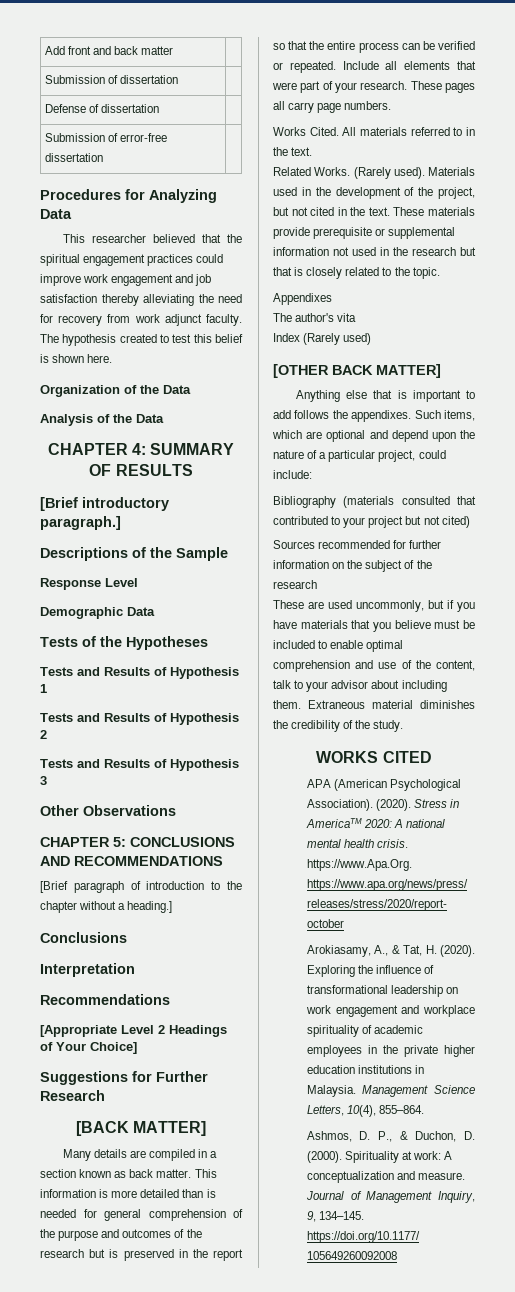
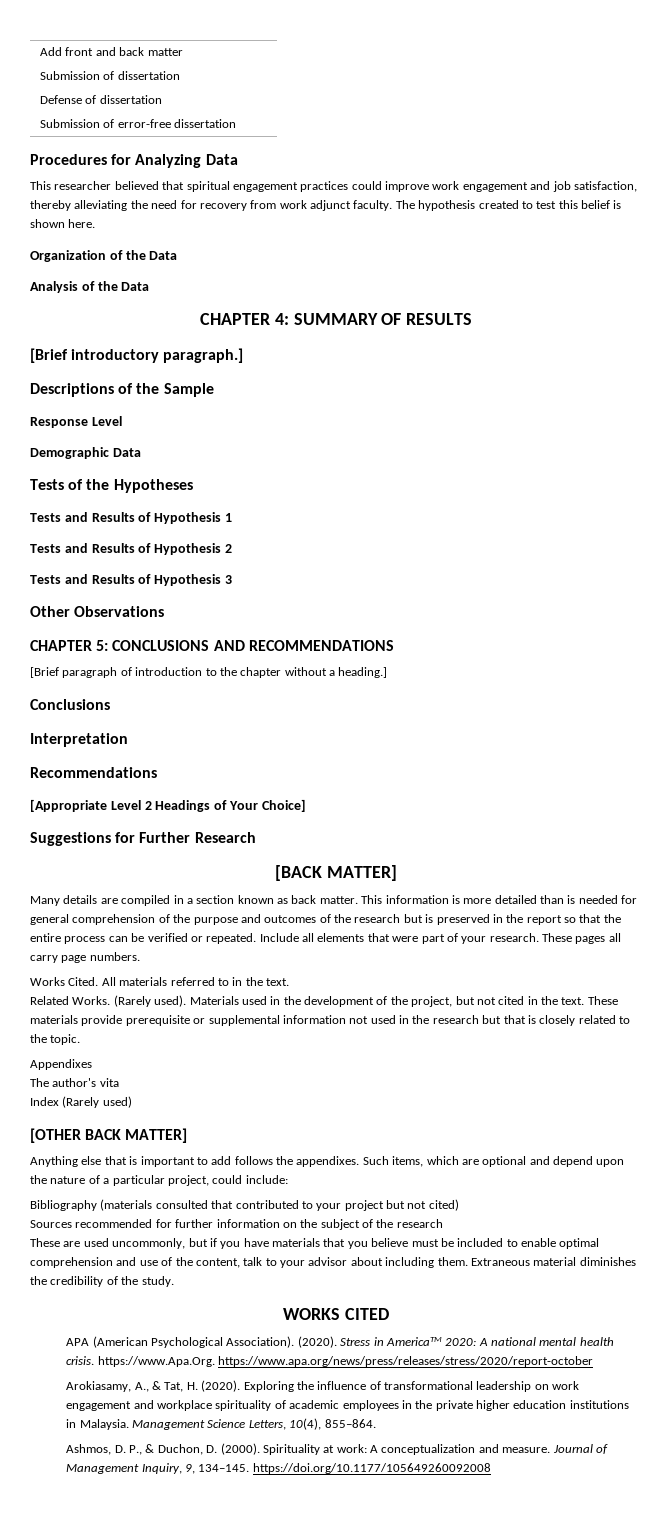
[227,234,242,243] the -> (185, 185) none
[40,294,97,303] satisfaction -> [573,181,637,192] satisfaction,

